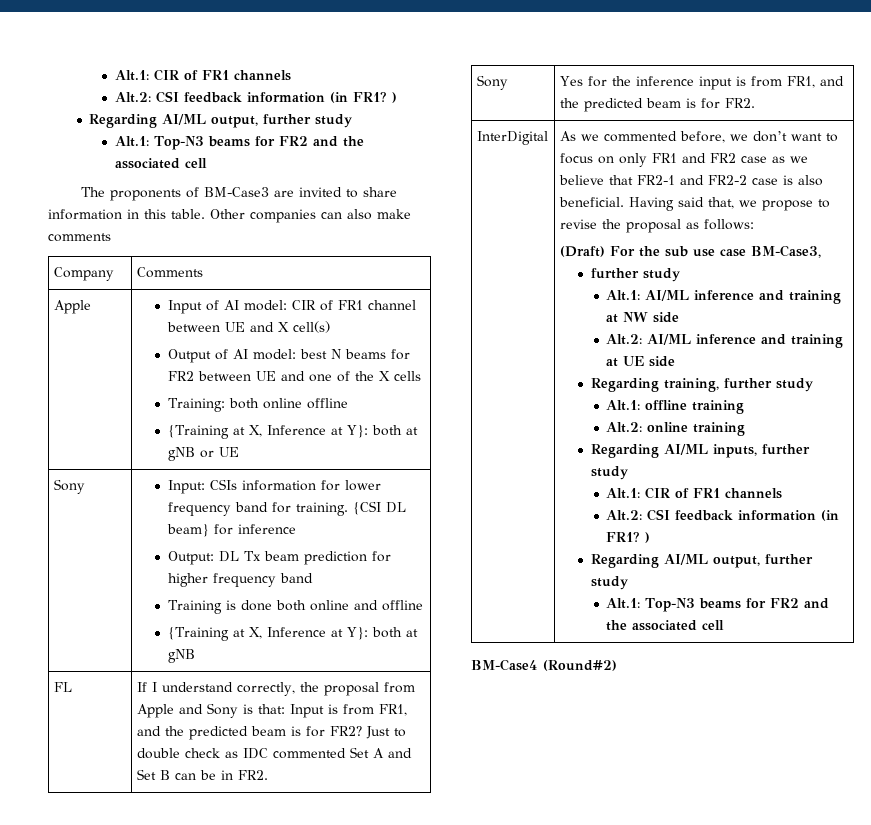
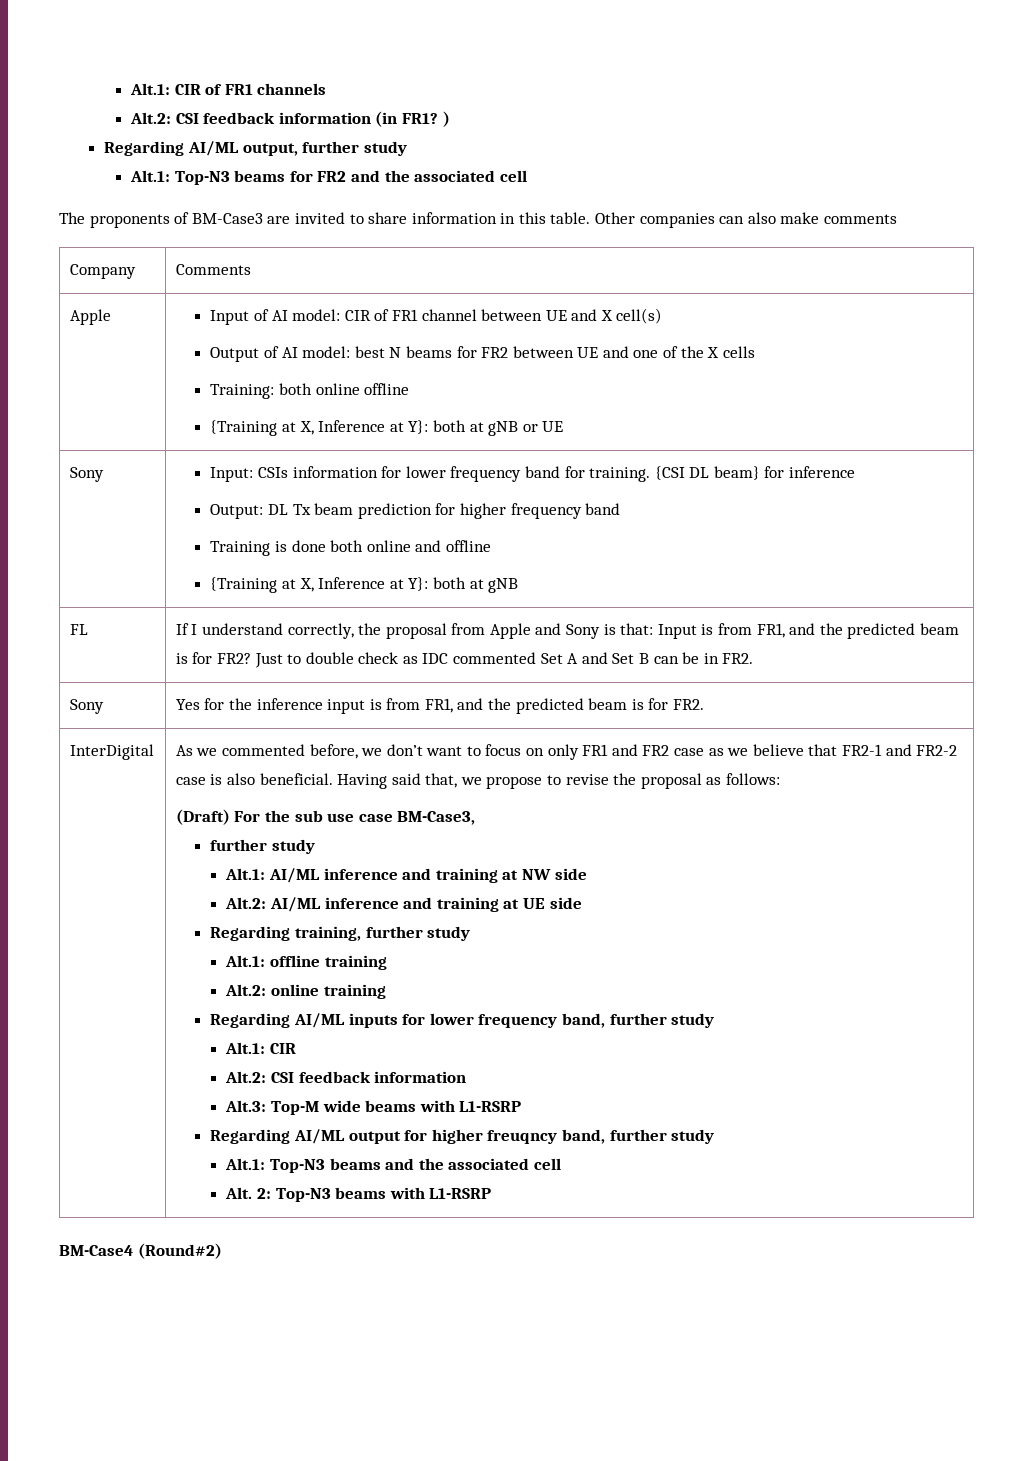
[712,444,757,458] inputs, -> [348,1013,605,1028] inputs for lower frequency band,
[675,488,783,499] [606,509,840,521] [606,532,651,543] [590,554,813,568] [590,576,628,590] [606,598,830,612] [606,620,725,631] of FR1 channels // Alt.2: CSI feedback information (in FR1? ) // Regarding AI/ML output, further study // Alt.1: Top-N3 beams for FR2 and the associated cell -> [225,1071,467,1083] [225,1100,522,1115] [210,1129,715,1144] [225,1158,561,1173] [225,1187,492,1202] // Alt.2: CSI feedback information // Alt.3: Top-M wide beams with L1-RSRP // Regarding AI/ML output for higher freuqncy band, further study // Alt.1: Top-N3 beams and the associated cell // Alt. 2: Top-N3 beams with L1-RSRP

